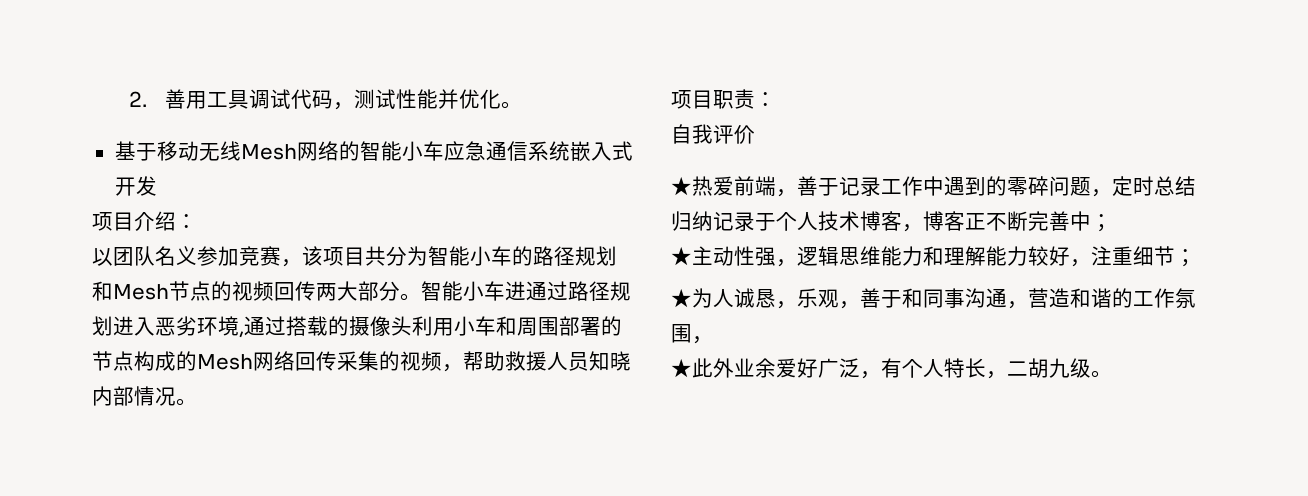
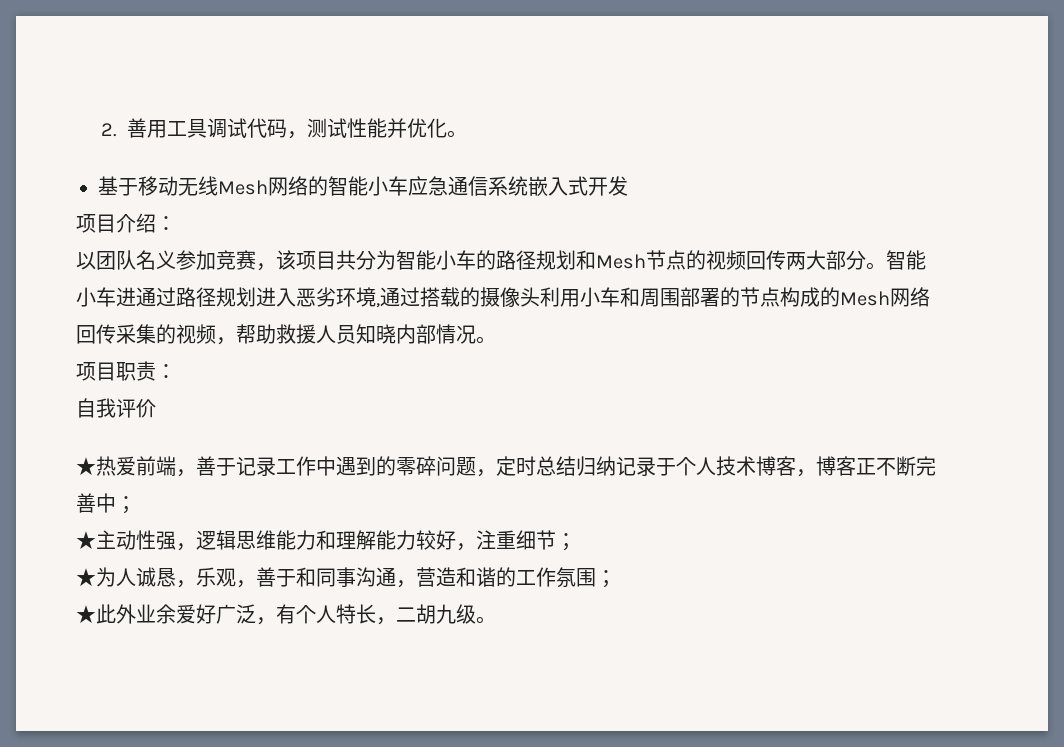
[692,336,713,344] ， -> [596,570,616,588] ；

